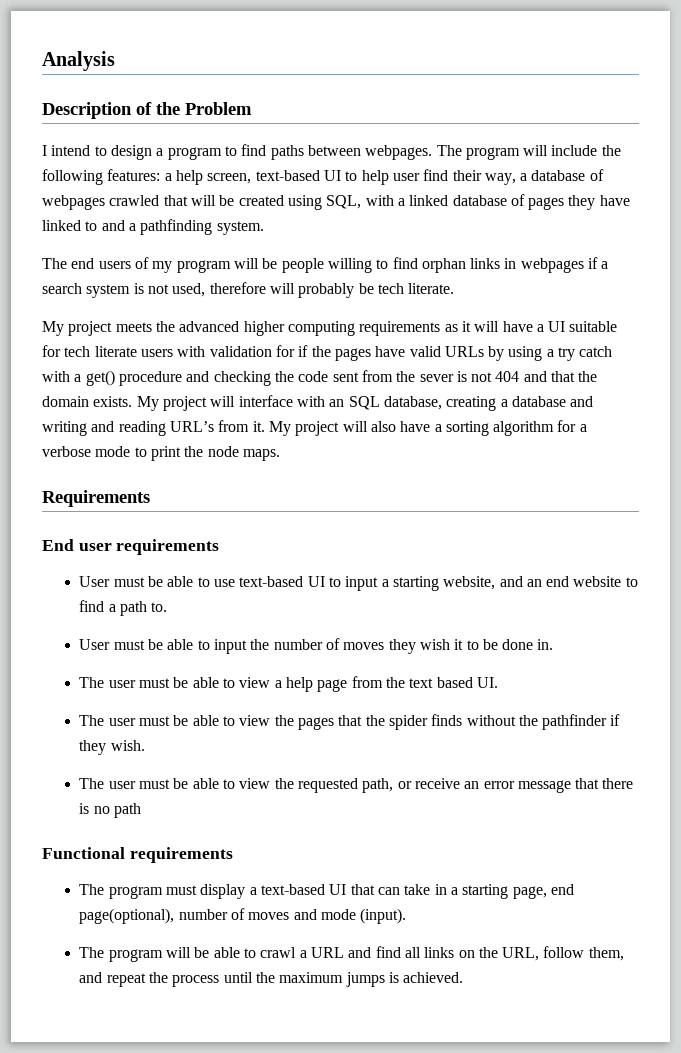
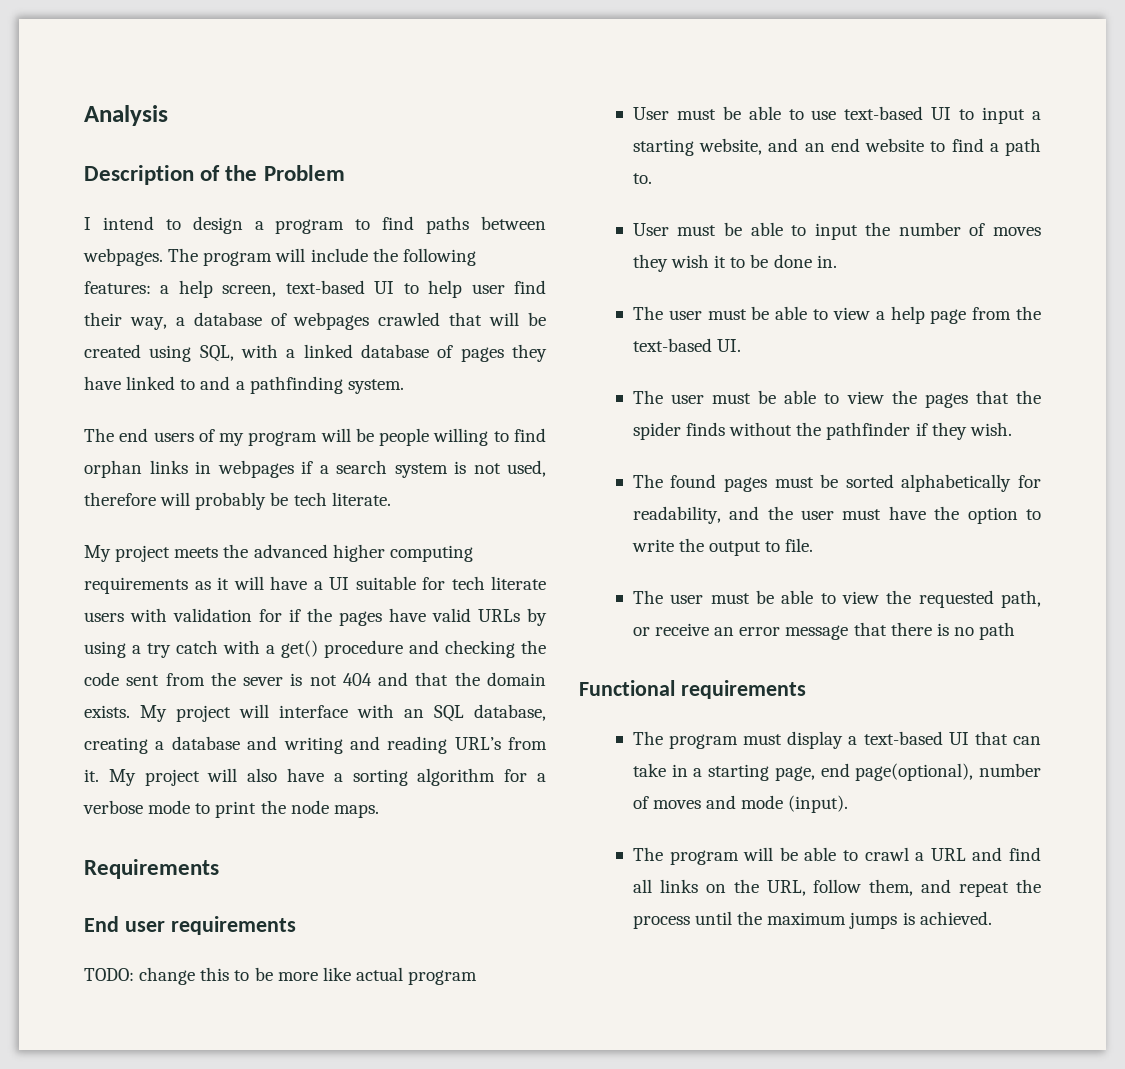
(220, 547) none -> [84,967,478,985] // TODO: change this to be more like actual program
[409,677,473,688] text based -> [632,338,712,352] text-based
(145, 745) none -> [632,474,1041,492] [632,506,1041,524] [631,538,814,556] // The found pages must be sorted alphabetically for readability, and the user must have the option to write the output to file.

